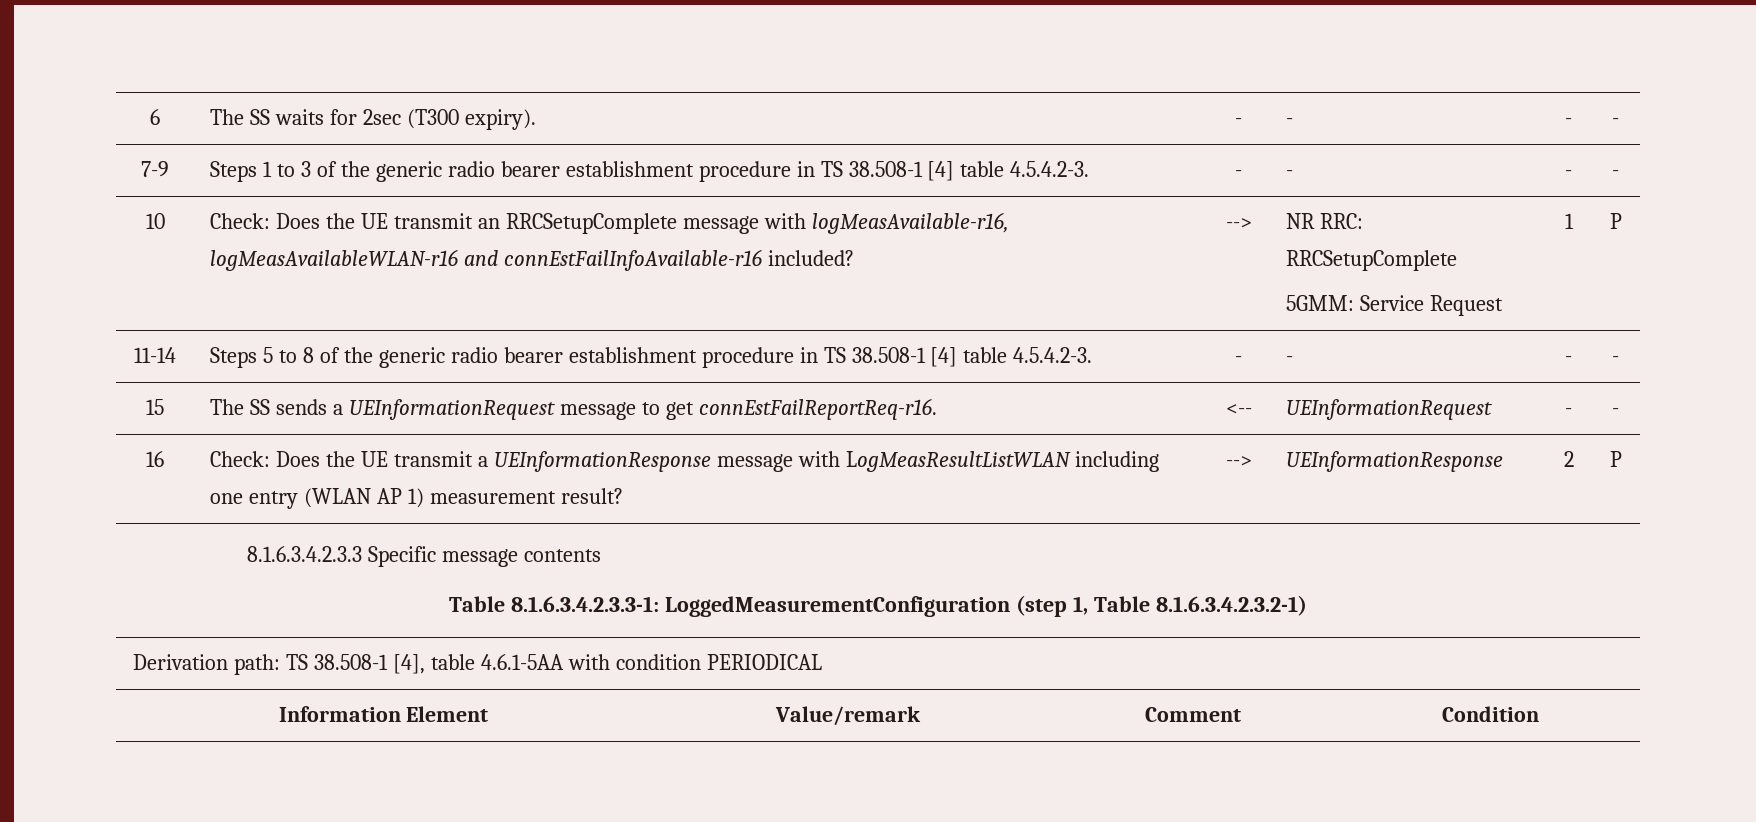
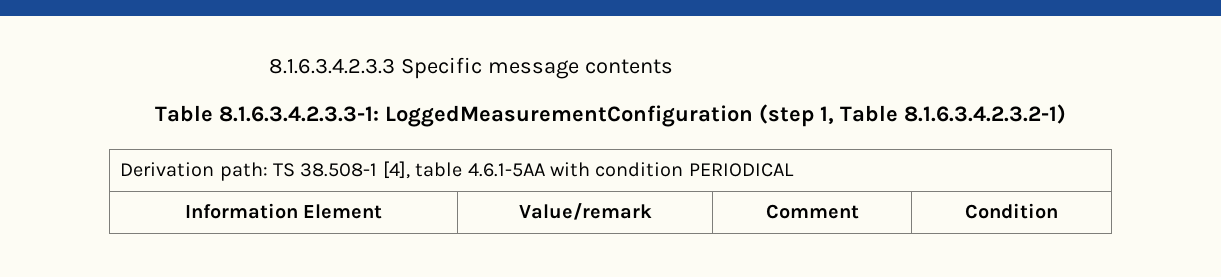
[150,109,160,125] [210,109,536,130] [1235,118,1242,125] [1286,118,1294,125] [1565,118,1572,125] [1612,118,1619,125] [141,161,169,177] [210,161,1090,182] [1235,170,1242,177] [1286,170,1294,177] [1565,170,1572,177] [1612,170,1619,177] [145,213,165,229] [210,212,1009,234] [210,249,855,271] [1225,218,1252,229] [1286,213,1364,229] [1286,250,1458,271] [1286,295,1504,316] [1564,213,1574,229] [1609,213,1622,229] [134,347,176,363] [210,347,1093,368] [1235,356,1242,363] [1286,356,1294,363] [1565,356,1572,363] [1612,356,1619,363] [146,399,164,415] [210,398,937,420] [1225,404,1252,415] [1286,399,1493,420] [1565,408,1572,415] [1612,408,1619,415] [146,451,164,467] [210,451,1159,472] [210,488,623,509] [1225,456,1252,467] [1286,451,1504,472] [1563,451,1574,467] [1609,451,1622,467] 6 | The SS waits for 2sec (T300 expiry). | - | - | - | - // 7-9 | Steps 1 to 3 of the generic radio bearer establishment procedure in TS 38.508-1 [4] table 4.5.4.2-3. | - | - | - | - // 10 | Check: Does the UE transmit an RRCSetupComplete message with logMeasAvailable-r16, logMeasAvailableWLAN-r16 and connEstFailInfoAvailable-r16 included? | --> | NR RRC: RRCSetupComplete // 5GMM: Service Request | 1 | P // 11-14 | Steps 5 to 8 of the generic radio bearer establishment procedure in TS 38.508-1 [4] table 4.5.4.2-3. | - | - | - | - // 15 | The SS sends a UEInformationRequest message to get connEstFailReportReq-r16. | <-- | UEInformationRequest | - | - // 16 | Check: Does the UE transmit a UEInformationResponse message with LogMeasResultListWLAN including one entry (WLAN AP 1) measurement result? | --> | UEInformationResponse | 2 | P // -> (269, 66) none

